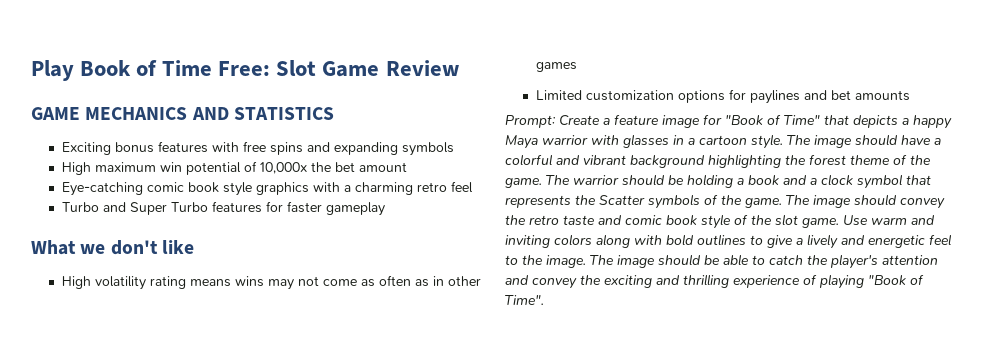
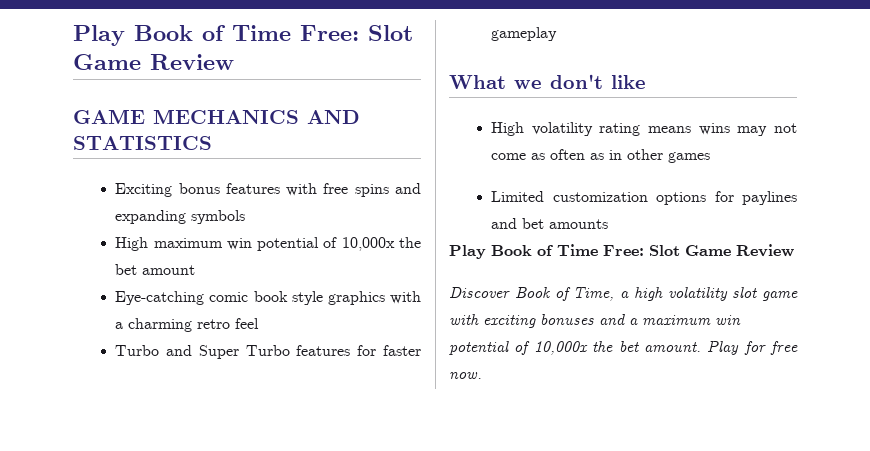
[505,114,952,129] [505,134,941,149] [505,154,931,168] [505,174,931,189] [505,194,945,209] [505,214,935,229] [505,234,952,249] [505,254,938,269] [505,274,924,289] [505,295,544,305] Prompt: Create a feature image for "Book of Time" that depicts a happy Maya warrior with glasses in a cartoon style. The image should have a colorful and vibrant background highlighting the forest theme of the game. The warrior should be holding a book and a clock symbol that represents the Scatter symbols of the game. The image should convey the retro taste and comic book style of the slot game. Use warm and inviting colors along with bold outlines to give a lively and energetic feel to the image. The image should be able to catch the player's attention and convey the exciting and thrilling experience of playing "Book of Time". -> [449,244,794,259] [449,287,798,301] [449,314,741,328] [449,340,798,355] [449,372,482,379] Play Book of Time Free: Slot Game Review // Discover Book of Time, a high volatility slot game with exciting bonuses and a maximum win potential of 10,000x the bet amount. Play for free now.

